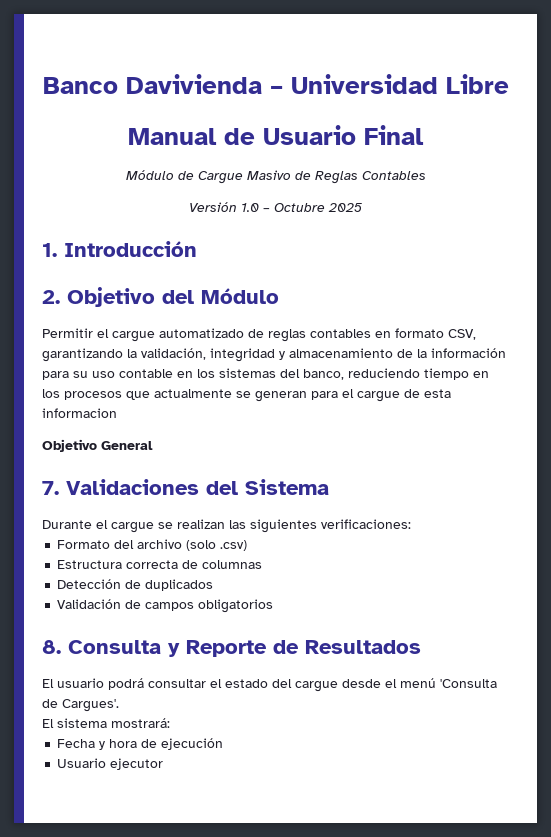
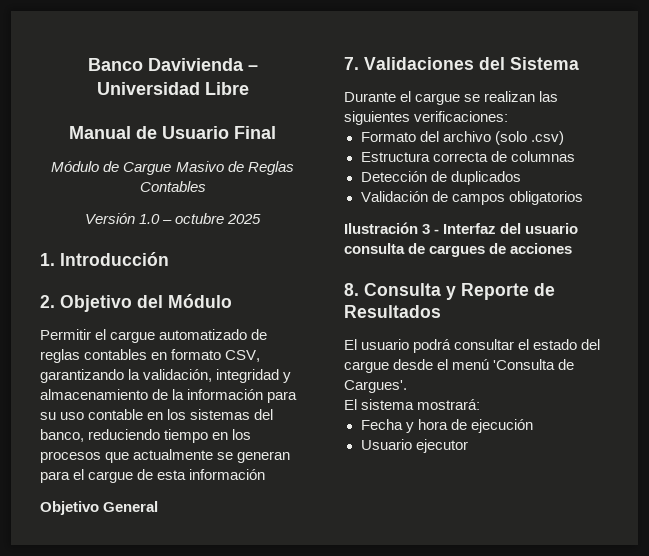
[274,203,325,212] Octubre -> [175,213,225,224] octubre
[42,408,117,418] informacion -> [189,469,266,480] información
(274, 606) none -> [344,222,579,234] [344,243,573,257] // Ilustración 3 - Interfaz del usuario consulta de cargues de acciones

